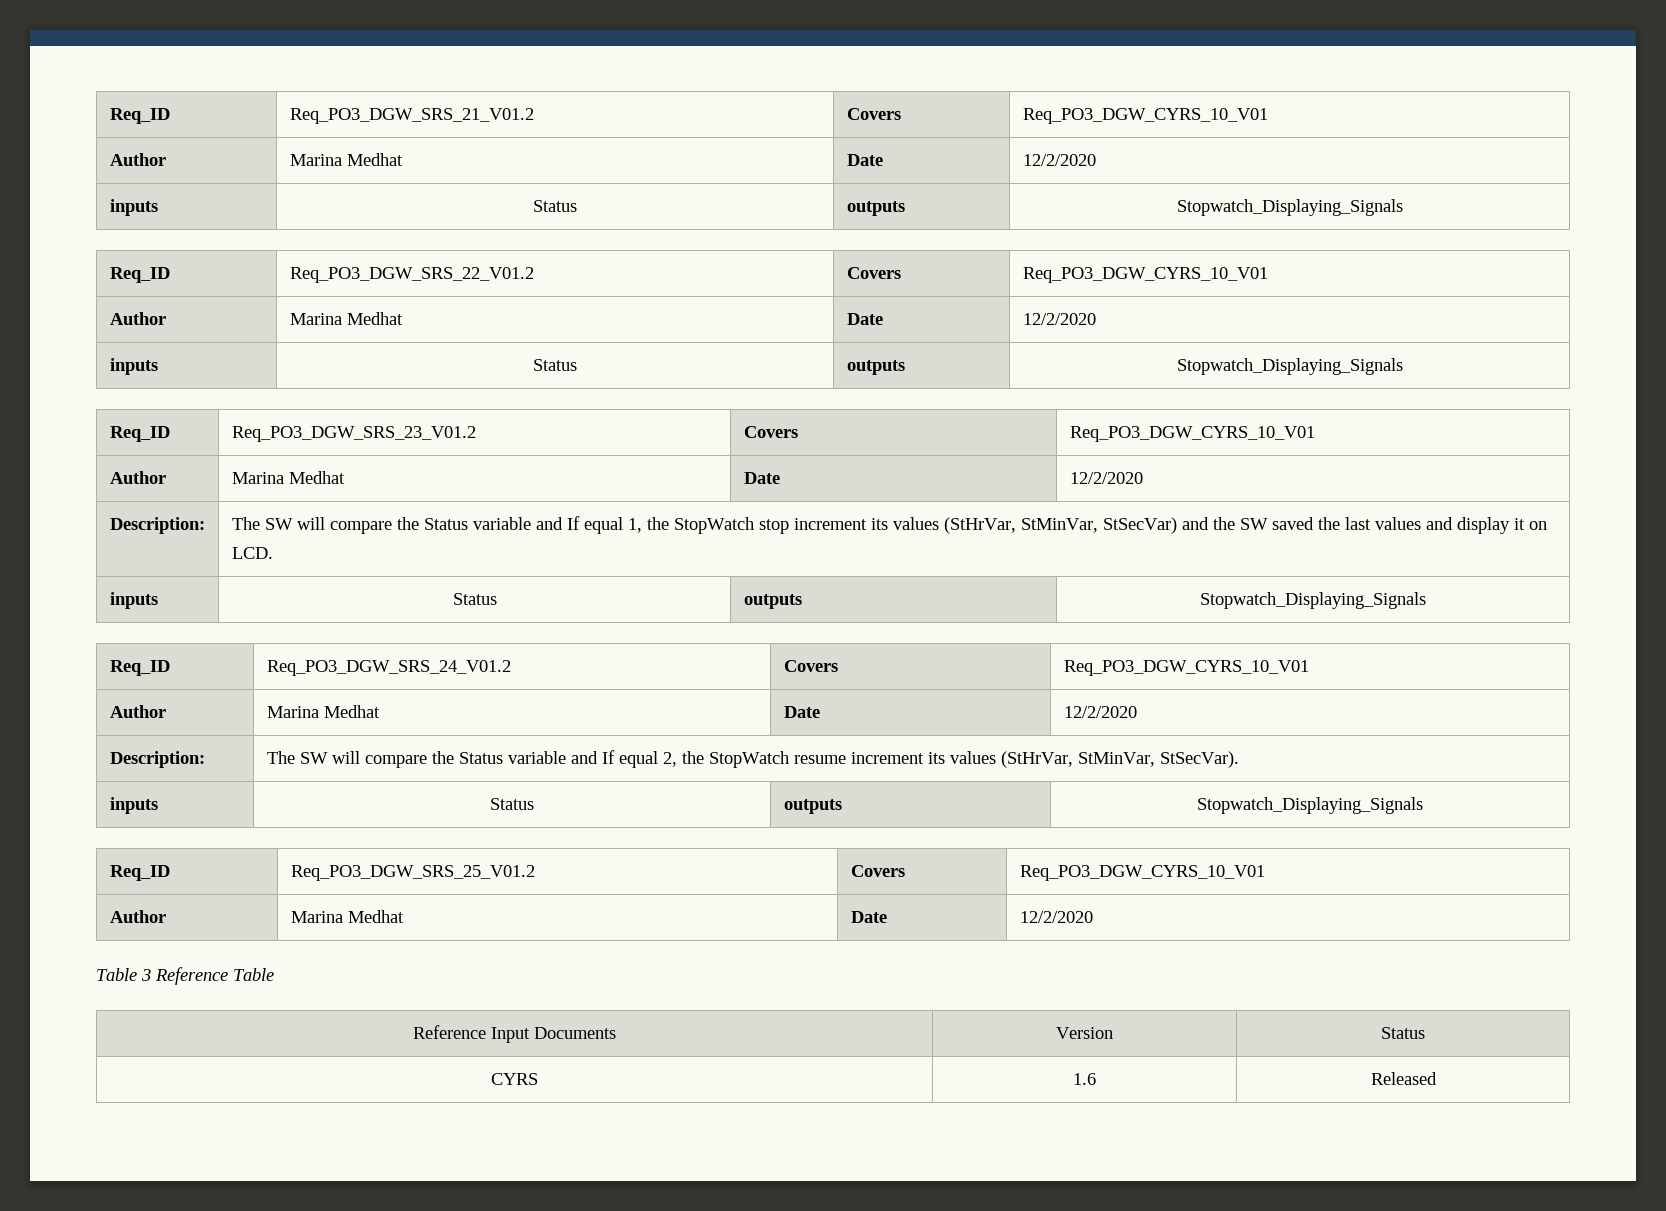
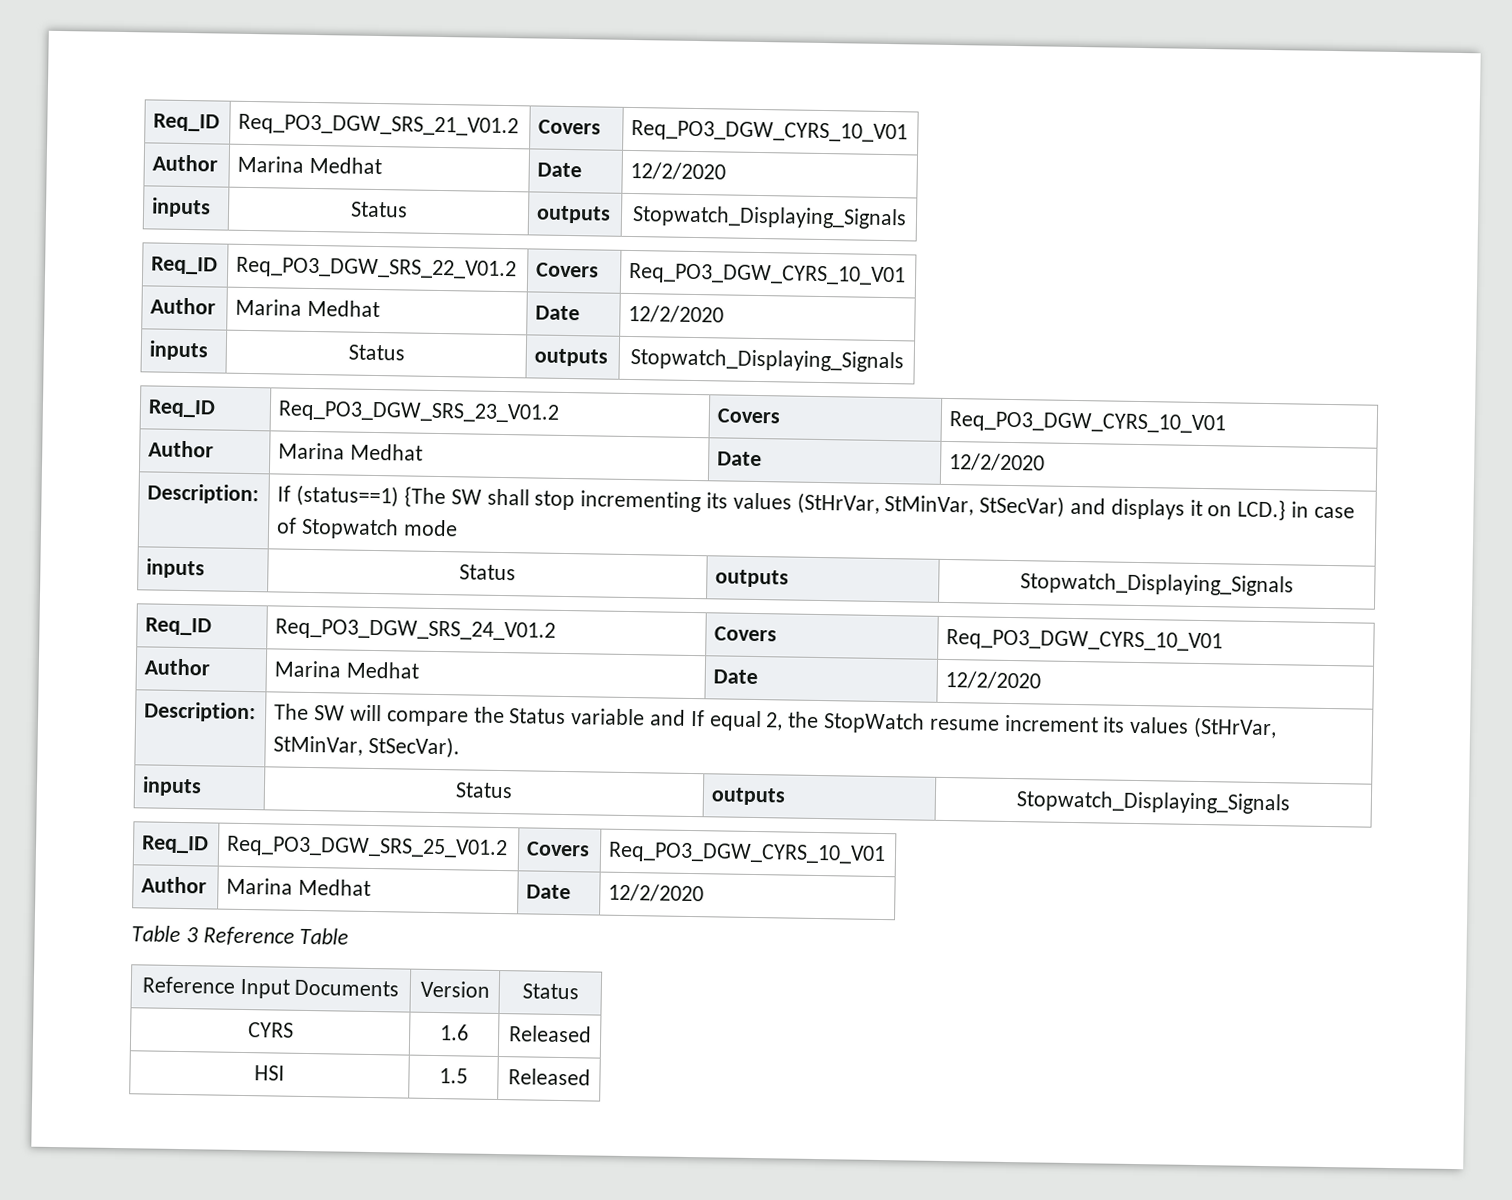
[231,516,867,534] The SW will compare the Status variable and If equal 1, the StopWatch stop increment -> [277,484,702,513] If (status==1) {The SW shall stop incrementing
[1212,517,1547,534] [231,547,273,559] the SW saved the last values and display it on LCD. -> [1110,498,1355,521] [276,517,458,540] displays it on LCD.} in case of Stopwatch mode
(1437, 1078) none -> [254,1065,285,1081] [439,1068,468,1084] [507,1068,591,1086] // HSI | 1.5 | Released

